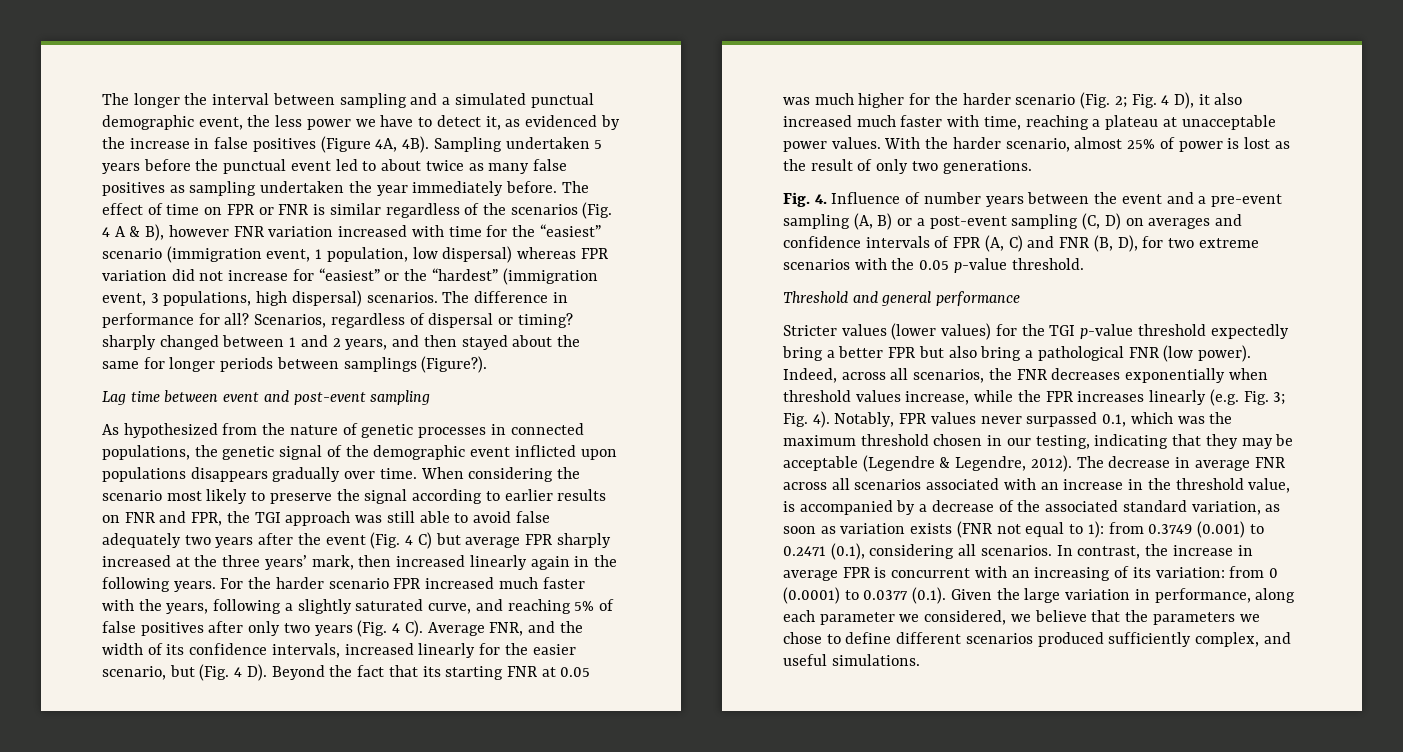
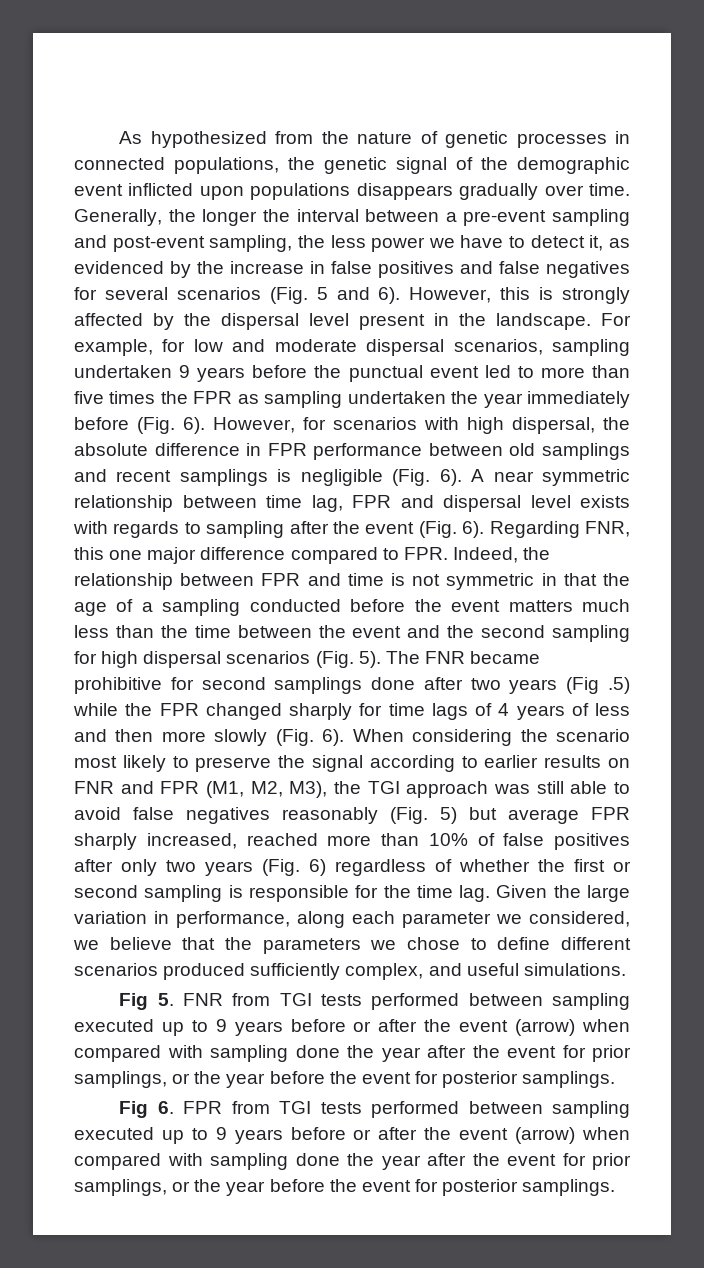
[102,93,594,108] [102,115,620,130] [102,136,603,153] [102,159,567,174] [102,181,589,196] [102,202,613,219] [102,224,601,241] [102,246,608,263] [102,268,598,285] [102,290,568,307] [102,313,573,328] [102,335,580,350] [102,356,488,373] [102,390,431,405] The longer the interval between sampling and a simulated punctual demographic event, the less power we have to detect it, as evidenced by the increase in false positives (Figure 4A, 4B). Sampling undertaken 5 years before the punctual event led to about twice as many false positives as sampling undertaken the year immediately before. The effect of time on FPR or FNR is similar regardless of the scenarios (Fig. 4 A & B), however FNR variation increased with time for the “easiest” scenario (immigration event, 1 population, low dispersal) whereas FPR variation did not increase for “easiest” or the “hardest” (immigration event, 3 populations, high dispersal) scenarios. The difference in performance for all? Scenarios, regardless of dispersal or timing? sharply changed between 1 and 2 years, and then stayed about the same for longer periods between samplings (Figure?). // Lag time between event and post-event sampling // -> (119, 137) none
(417, 473) none -> [74,209,630,226] [74,235,630,252] [74,261,630,278] [74,287,630,304] [74,313,631,330] [74,339,631,356] [74,365,631,382] [74,391,631,408] [74,417,630,434] [74,443,630,460] [74,469,631,486] [74,495,630,512] [73,521,630,538] [74,547,551,564] [74,573,630,590] [74,599,631,616] [74,625,630,642] [74,651,541,668] [74,677,630,694] [73,703,630,720] [74,729,345,746] Generally, the longer the interval between a pre-event sampling and post-event sampling, the less power we have to detect it, as evidenced by the increase in false positives and false negatives for several scenarios (Fig. 5 and 6). However, this is strongly affected by the dispersal level present in the landscape. For example, for low and moderate dispersal scenarios, sampling undertaken 9 years before the punctual event led to more than five times the FPR as sampling undertaken the year immediately before (Fig. 6). However, for scenarios with high dispersal, the absolute difference in FPR performance between old samplings and recent samplings is negligible (Fig. 6). A near symmetric relationship between time lag, FPR and dispersal level exists with regards to sampling after the event (Fig. 6). Regarding FNR, this one major difference compared to FPR. Indeed, the relationship between FPR and time is not symmetric in that the age of a sampling conducted before the event matters much less than the time between the event and the second sampling for high dispersal scenarios (Fig. 5). The FNR became prohibitive for second samplings done after two years (Fig .5) while the FPR changed sharply for time lags of 4 years of less and then more slowly (Fig. 6).
[191,512,223,526] FPR, -> [160,781,328,798] FPR (M1, M2, M3),
[102,532,611,549] [102,555,617,570] [102,577,585,592] [102,599,595,614] adequately two years after the event (Fig. 4 C) but average FPR sharply increased at the three years’ mark, then increased linearly again in the following years. For the harder scenario FPR increased much faster with the years, following a slightly saturated curve, and reaching 5% -> [186,807,630,824] [74,833,468,850] negatives reasonably (Fig. 5) but average FPR sharply increased, reached more than 10%
[392,620,583,637] [102,643,576,658] [102,664,591,681] [783,92,1243,109] [783,115,1276,130] [783,137,1290,152] [783,159,1032,174] [783,192,1282,207] [783,213,1242,230] [783,235,1259,252] [783,258,1084,273] [783,291,1021,306] [783,323,1289,340] [782,345,1251,362] [783,368,1268,383] [783,389,1286,406] [783,411,1233,428] [783,434,1294,449] [783,455,1285,472] [783,478,1291,493] [783,500,1281,515] [783,521,1264,538] [783,543,1253,560] [783,566,1278,581] [783,587,947,604] 4 C). Average FNR, and the width of its confidence intervals, increased linearly for the easier scenario, but (Fig. 4 D). Beyond the fact that its starting FNR at 0.05 was much higher for the harder scenario (Fig. 2; Fig. 4 D), it also increased much faster with time, reaching a plateau at unacceptable power values. With the harder scenario, almost 25% of power is lost as the result of only two generations. // Fig. 4. Influence of number years between the event and a pre-event sampling (A, B) or a post-event sampling (C, D) on averages and confidence intervals of FPR (A, C) and FNR (B, D), for two extreme scenarios with the 0.05 p-value threshold. // Threshold and general performance // Stricter values (lower values) for the TGI p-value threshold expectedly bring a better FPR but also bring a pathological FNR (low power). Indeed, across all scenarios, the FNR decreases exponentially when threshold values increase, while the FPR increases linearly (e.g. Fig. 3; Fig. 4). Notably, FPR values never surpassed 0.1, which was the maximum threshold chosen in our testing, indicating that they may be acceptable (Legendre & Legendre, 2012). The decrease in average FNR across all scenarios associated with an increase in the threshold value, is accompanied by a decrease of the associated standard variation, as soon as variation exists (FNR not equal to 1): from 0.3749 (0.001) to 0.2471 (0.1), considering all scenarios. In contrast, the increase in average FPR is concurrent with an increasing of its variation: from 0 (0.0001) to 0.0377 (0.1). -> [309,859,631,876] [74,885,491,902] 6) regardless of whether the first or second sampling is responsible for the time lag.
(920, 660) none -> [119,993,630,1010] [74,1019,630,1036] [74,1045,631,1062] [74,1071,616,1088] [119,1101,630,1118] [74,1127,630,1144] [74,1153,631,1170] [74,1179,616,1196] // Fig 5. FNR from TGI tests performed between sampling executed up to 9 years before or after the event (arrow) when compared with sampling done the year after the event for prior samplings, or the year before the event for posterior samplings. // Fig 6. FPR from TGI tests performed between sampling executed up to 9 years before or after the event (arrow) when compared with sampling done the year after the event for prior samplings, or the year before the event for posterior samplings.

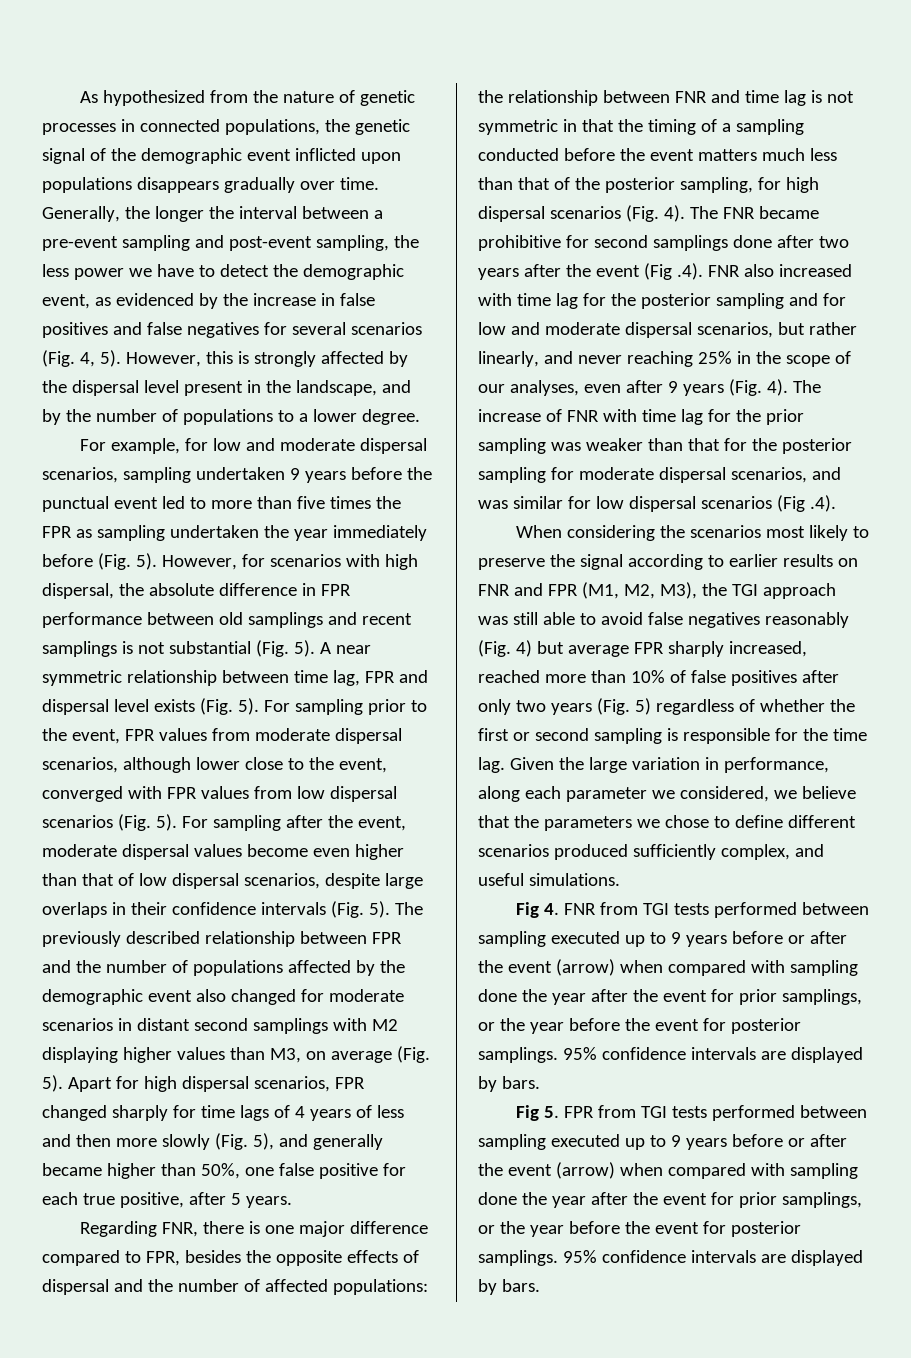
[589,235,604,251] it, -> [272,264,404,280] [42,294,90,309] the demographic event,
[316,287,401,304] 5 and 6). -> [79,350,121,367] 4, 5).
[496,313,591,330] landscape. -> [295,380,411,396] [42,409,420,425] landscape, and by the number of populations to a lower degree. //
[183,417,205,434] 6). -> [135,553,157,570] 5).
[300,469,462,486] negligible (Fig. 6). -> [137,640,315,657] not substantial (Fig. 5).
[73,521,630,538] [74,547,551,564] [74,573,630,590] [74,599,631,616] [74,625,630,642] [74,651,541,668] [74,677,630,694] [73,703,153,716] with regards to sampling after the event (Fig. 6). Regarding FNR, this one major difference compared to FPR. Indeed, the relationship between FPR and time is not symmetric in that the age of a sampling conducted before the event matters much less than the time between the event and the second sampling for high dispersal scenarios (Fig. 5). The FNR became prohibitive for second samplings done after two years (Fig .5) while the -> [199,698,427,715] [42,728,402,744] [42,757,387,773] [42,786,397,802] [42,814,406,831] [42,844,404,860] [42,873,423,889] [42,901,423,918] [42,931,402,947] [42,960,405,976] [42,989,404,1005] [42,1018,398,1034] [42,1046,430,1063] [42,1075,330,1092] (Fig. 5). For sampling prior to the event, FPR values from moderate dispersal scenarios, although lower close to the event, converged with FPR values from low dispersal scenarios (Fig. 5). For sampling after the event, moderate dispersal values become even higher than that of low dispersal scenarios, despite large overlaps in their confidence intervals (Fig. 5). The previously described relationship between FPR and the number of populations affected by the demographic event also changed for moderate scenarios in distant second samplings with M2 displaying higher values than M3, on average (Fig. 5). Apart for high dispersal scenarios,
[322,729,345,746] 6). -> [252,1133,383,1150] [42,1163,406,1179] [42,1192,292,1208] [79,1221,428,1237] [42,1250,419,1266] [42,1279,428,1295] [478,90,854,106] [478,119,804,135] [478,148,837,161] [478,177,819,193] [478,205,819,222] [478,235,849,251] [478,263,852,280] [478,293,846,309] [478,322,857,338] [478,351,851,367] [478,379,821,396] [478,409,804,425] [478,438,852,454] [478,467,841,483] [478,495,836,512] 5), and generally became higher than 50%, one false positive for each true positive, after 5 years. // Regarding FNR, there is one major difference compared to FPR, besides the opposite effects of dispersal and the number of affected populations: the relationship between FNR and time lag is not symmetric in that the timing of a sampling conducted before the event matters much less than that of the posterior sampling, for high dispersal scenarios (Fig. 4). The FNR became prohibitive for second samplings done after two years after the event (Fig .4). FNR also increased with time lag for the posterior sampling and for low and moderate dispersal scenarios, but rather linearly, and never reaching 25% in the scope of our analyses, even after 9 years (Fig. 4). The increase of FNR with time lag for the prior sampling was weaker than that for the posterior sampling for moderate dispersal scenarios, and was similar for low dispersal scenarios (Fig .4). //
[556,729,631,742] scenario -> [689,525,761,538] scenarios
[440,807,457,824] 5) -> [515,640,532,657] 4)
[309,859,326,876] 6) -> [634,698,651,715] 5)
[157,993,174,1006] 5. -> [543,903,559,915] 4.
[119,1101,174,1118] // Fig 6. -> [562,1047,863,1063] [478,1076,540,1092] [515,1105,559,1121] 95% confidence intervals are displayed by bars. // Fig 5.
(616, 1187) none -> [562,1250,863,1266] [478,1279,540,1295] 95% confidence intervals are displayed by bars.

